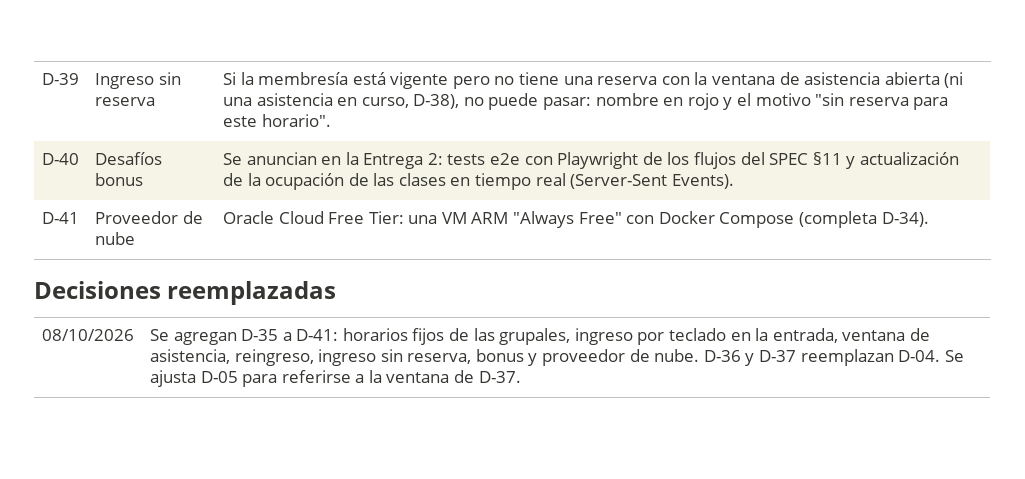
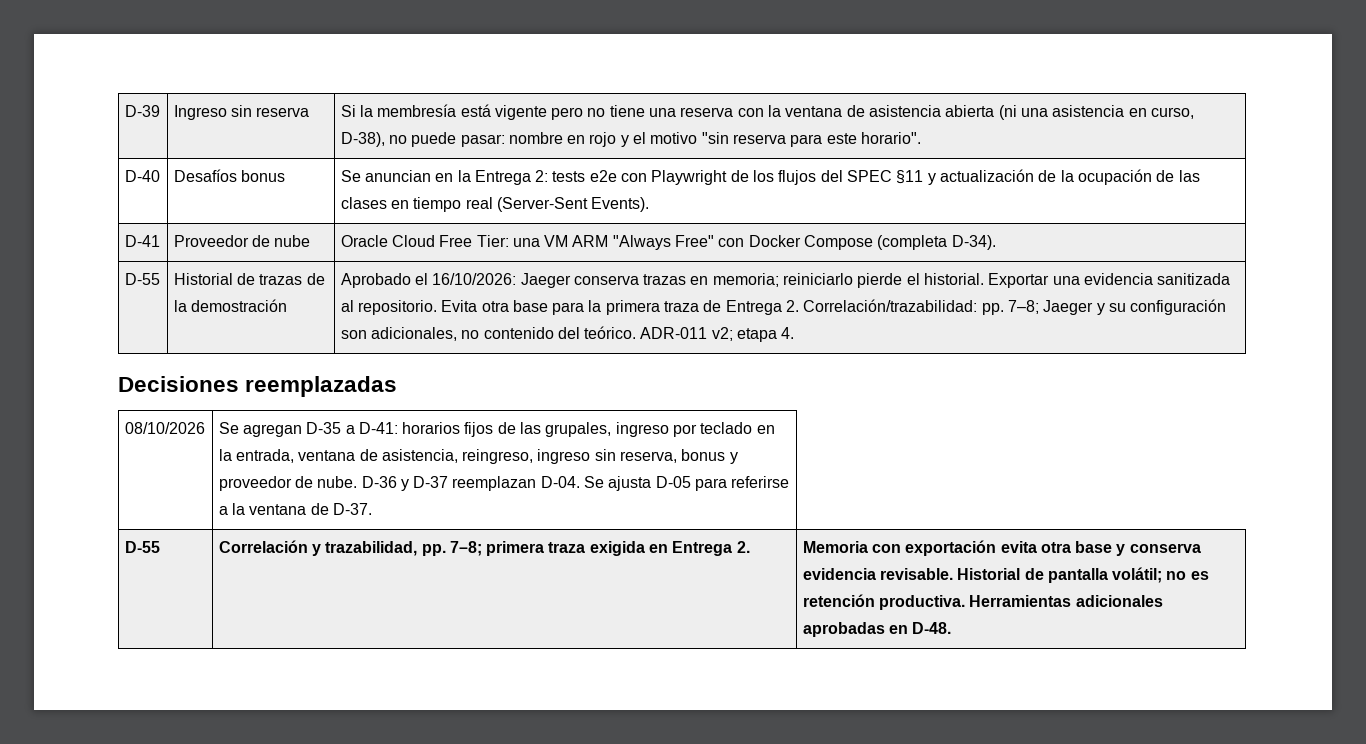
(929, 219) none -> [124,273,160,285] [173,273,325,285] [173,299,287,312] [340,273,1231,288] [340,299,1227,315] [340,326,795,342] // D-55 | Historial de trazas de la demostración | Aprobado el 16/10/2026: Jaeger conserva trazas en memoria; reiniciarlo pierde el historial. Exportar una evidencia sanitizada al repositorio. Evita otra base para la primera traza de Entrega 2. Correlación/trazabilidad: pp. 7–8; Jaeger y su configuración son adicionales, no contenido del teórico. ADR-011 v2; etapa 4.
(521, 377) none -> [124,541,160,553] [218,540,750,556] [802,540,1201,556] [802,567,1209,583] [802,594,1163,610] [802,622,952,637] // D-55 | Correlación y trazabilidad, pp. 7–8; primera traza exigida en Entrega 2. | Memoria con exportación evita otra base y conserva evidencia revisable. Historial de pantalla volátil; no es retención productiva. Herramientas adicionales aprobadas en D-48.

